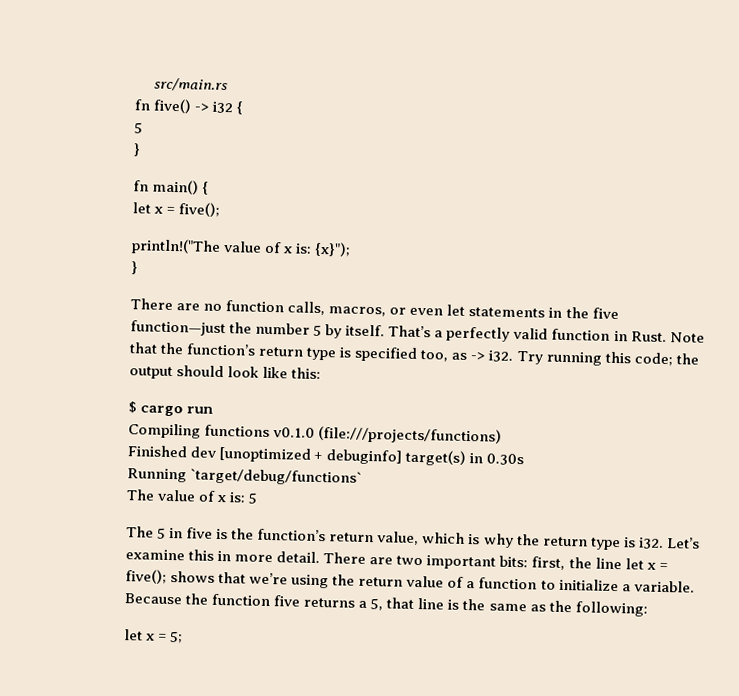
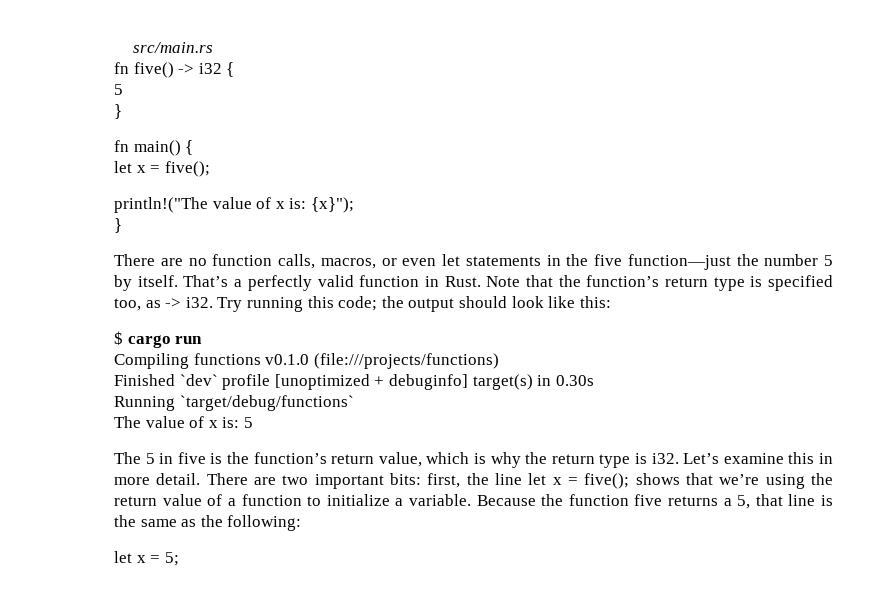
[189,446,217,458] dev -> [179,374,271,390] `dev` profile

